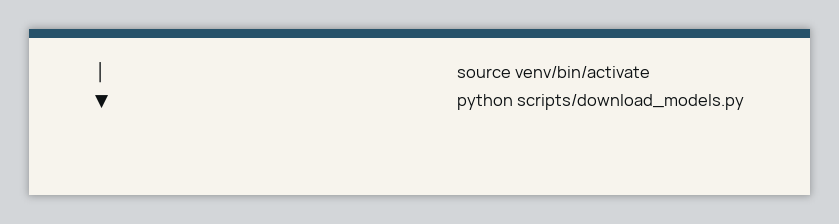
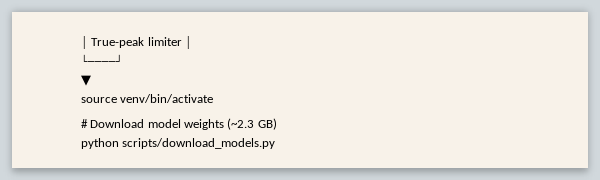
[94,62,105,83] │ -> [80,36,192,49] [80,54,123,65] │ True-peak limiter │ // └────┘
(651, 72) none -> [80,118,277,130] // # Download model weights (~2.3 GB)

